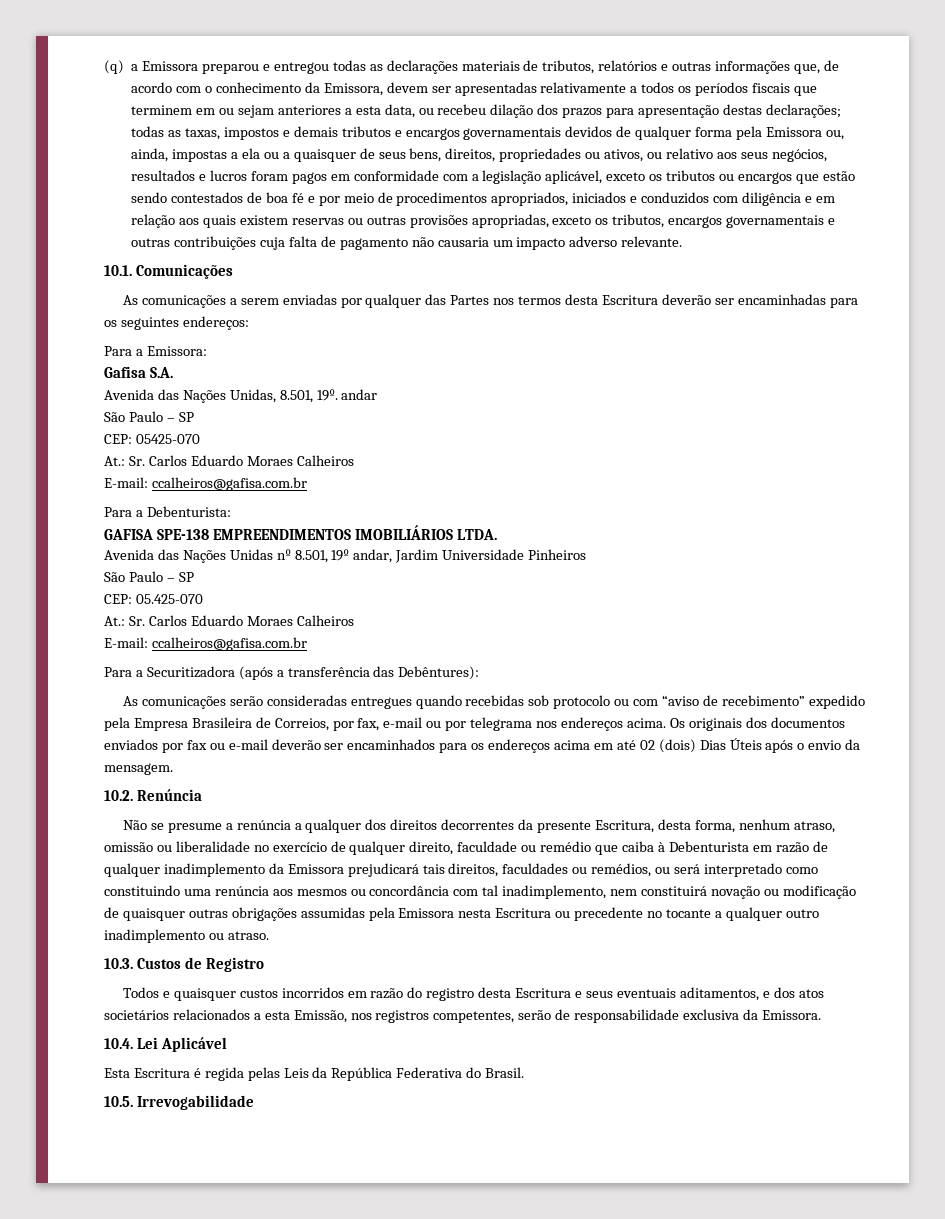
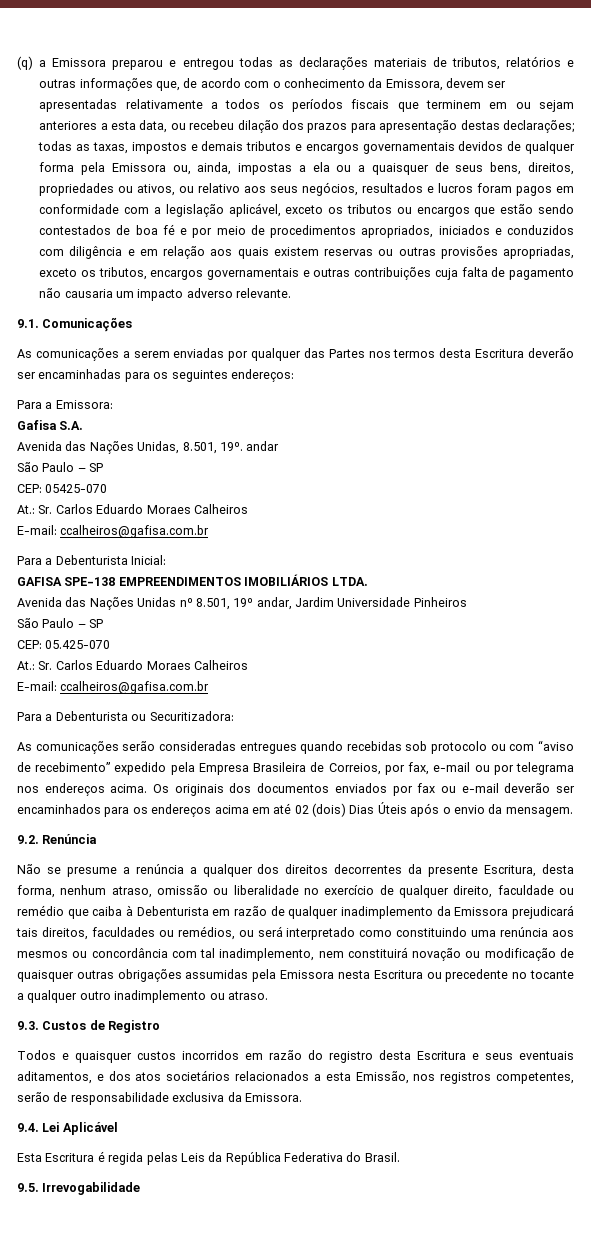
[104,265,132,276] 10.1. -> [17,319,39,328] 9.1.
[146,506,231,517] Debenturista: -> [55,555,167,565] Debenturista Inicial:
[146,666,480,680] Securitizadora (após a transferência das Debêntures): -> [55,711,234,721] Debenturista ou Securitizadora:
[104,790,133,801] 10.2. -> [17,835,39,844] 9.2.
[104,958,133,969] 10.3. -> [17,1021,39,1030] 9.3.
[104,1038,133,1049] 10.4. -> [17,1123,39,1132] 9.4.
[104,1096,133,1107] 10.5. -> [17,1183,39,1192] 9.5.

